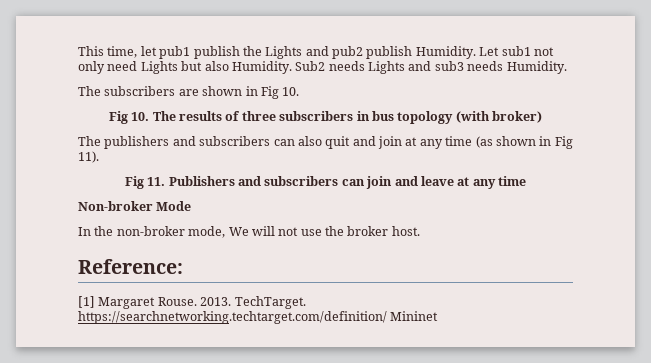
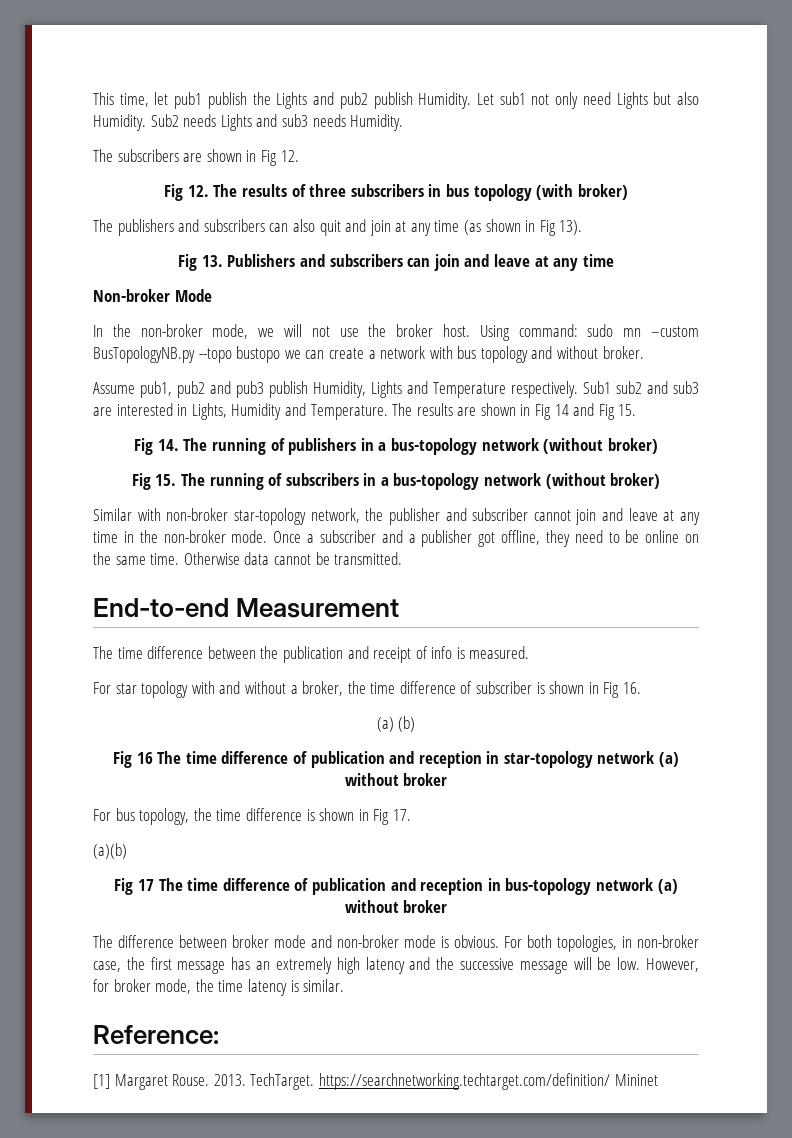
[282,87,300,96] [108,111,150,124] 10. // Fig 10. -> [280,150,299,162] [164,184,209,201] 12. // Fig 12.
[78,151,99,163] [124,176,166,189] 11). // Fig 11. -> [559,220,583,235] [178,254,223,271] 13). // Fig 13.
[228,227,249,236] We -> [258,328,275,337] we
(420, 231) none -> [479,324,699,341] [93,346,644,363] [93,381,699,398] [93,403,637,420] [134,438,658,455] [131,473,661,490] [93,508,700,525] [93,530,699,547] [93,552,403,565] [93,598,400,618] [93,646,530,663] [93,681,642,698] [376,716,416,732] [112,751,680,768] [344,773,448,786] [93,808,411,825] [93,843,127,859] [114,878,678,895] [344,900,448,913] [93,935,699,952] [93,957,699,974] [93,979,345,996] Using command: sudo mn –custom BusTopologyNB.py --topo bustopo we can create a network with bus topology and without broker. // Assume pub1, pub2 and pub3 publish Humidity, Lights and Temperature respectively. Sub1 sub2 and sub3 are interested in Lights, Humidity and Temperature. The results are shown in Fig 14 and Fig 15. // Fig 14. The running of publishers in a bus-topology network (without broker) // Fig 15. The running of subscribers in a bus-topology network (without broker) // Similar with non-broker star-topology network, the publisher and subscriber cannot join and leave at any time in the non-broker mode. Once a subscriber and a publisher got offline, they need to be online on the same time. Otherwise data cannot be transmitted. // End-to-end Measurement // The time difference between the publication and receipt of info is measured. // For star topology with and without a broker, the time difference of subscriber is shown in Fig 16. // (a) (b) // Fig 16 The time difference of publication and reception in star-topology network (a) without broker // For bus topology, the time difference is shown in Fig 17. // (a)(b) // Fig 17 The time difference of publication and reception in bus-topology network (a) without broker // The difference between broker mode and non-broker mode is obvious. For both topologies, in non-broker case, the first message has an extremely high latency and the successive message will be low. However, for broker mode, the time latency is similar.

